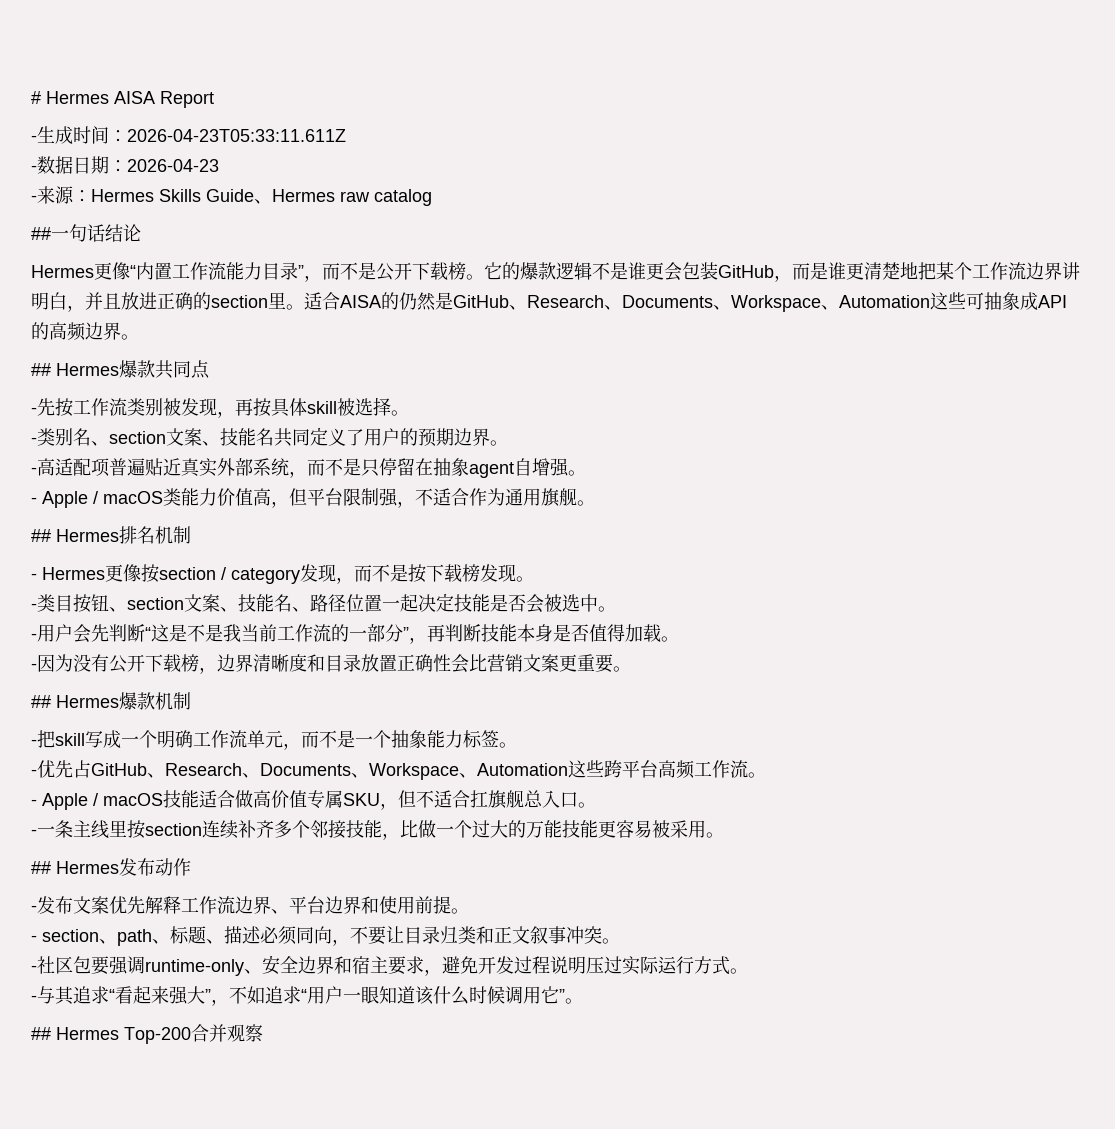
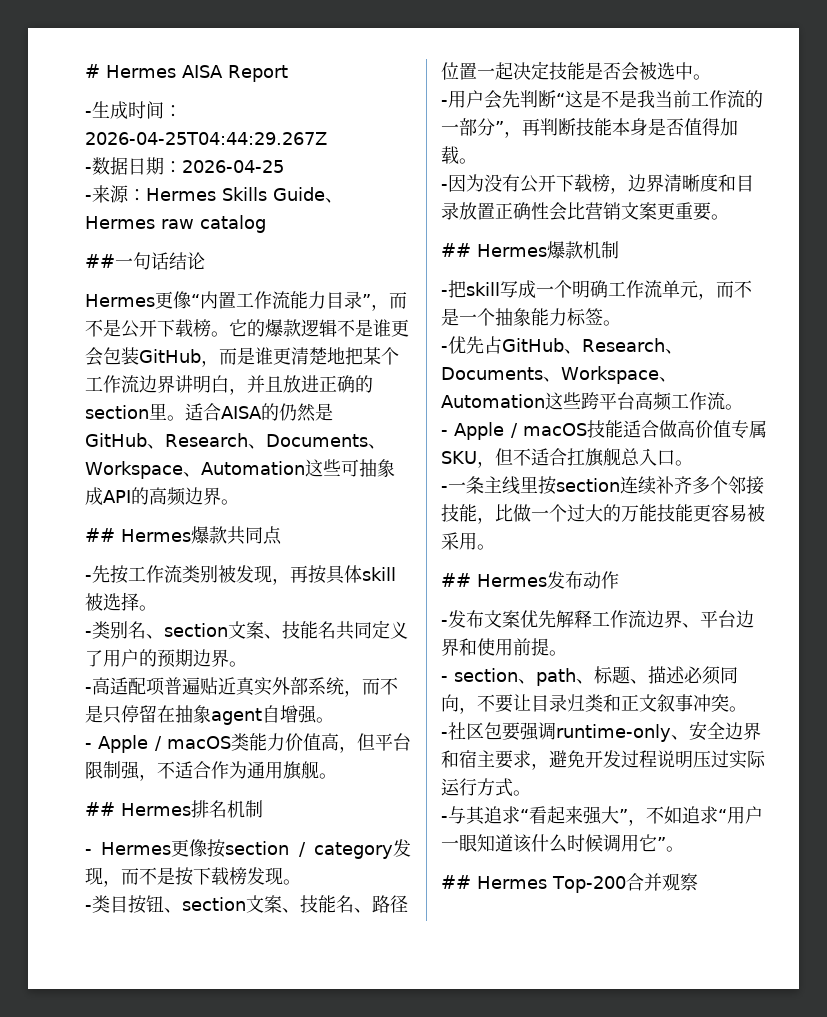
[127,129,346,142] 2026-04-23T05:33:11.611Z -> [85,132,327,145] 2026-04-25T04:44:29.267Z
[127,159,219,172] 2026-04-23 -> [182,160,284,173] 2026-04-25

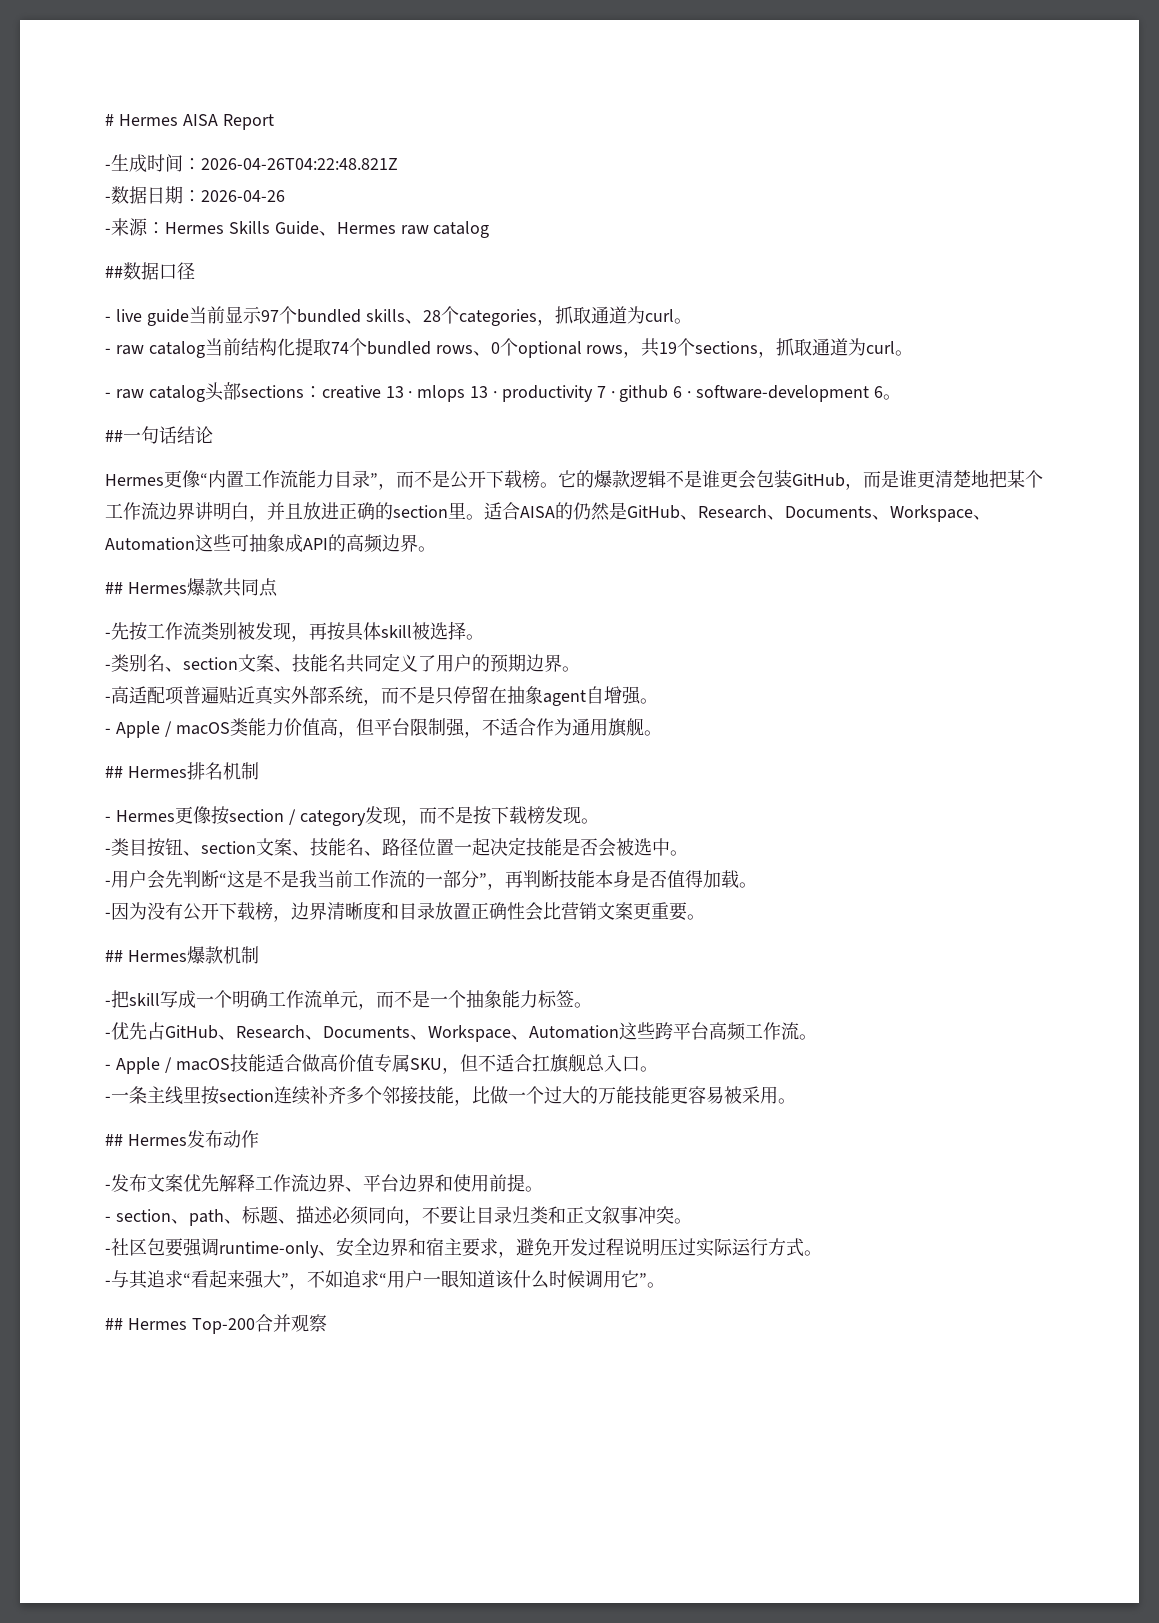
[85,132,327,145] 2026-04-25T04:44:29.267Z -> [201,158,398,170] 2026-04-26T04:22:48.821Z
[182,160,284,173] 2026-04-25 -> [201,190,285,202] 2026-04-26
(266, 224) none -> [105,262,195,280] [105,306,692,326] [105,338,914,358] [105,382,901,402] // ##数据口径 // - live guide当前显示97个bundled skills、28个categories，抓取通道为curl。 // - raw catalog当前结构化提取74个bundled rows、0个optional rows，共19个sections，抓取通道为curl。 // - raw catalog头部sections：creative 13 · mlops 13 · productivity 7 · github 6 · software-development 6。

